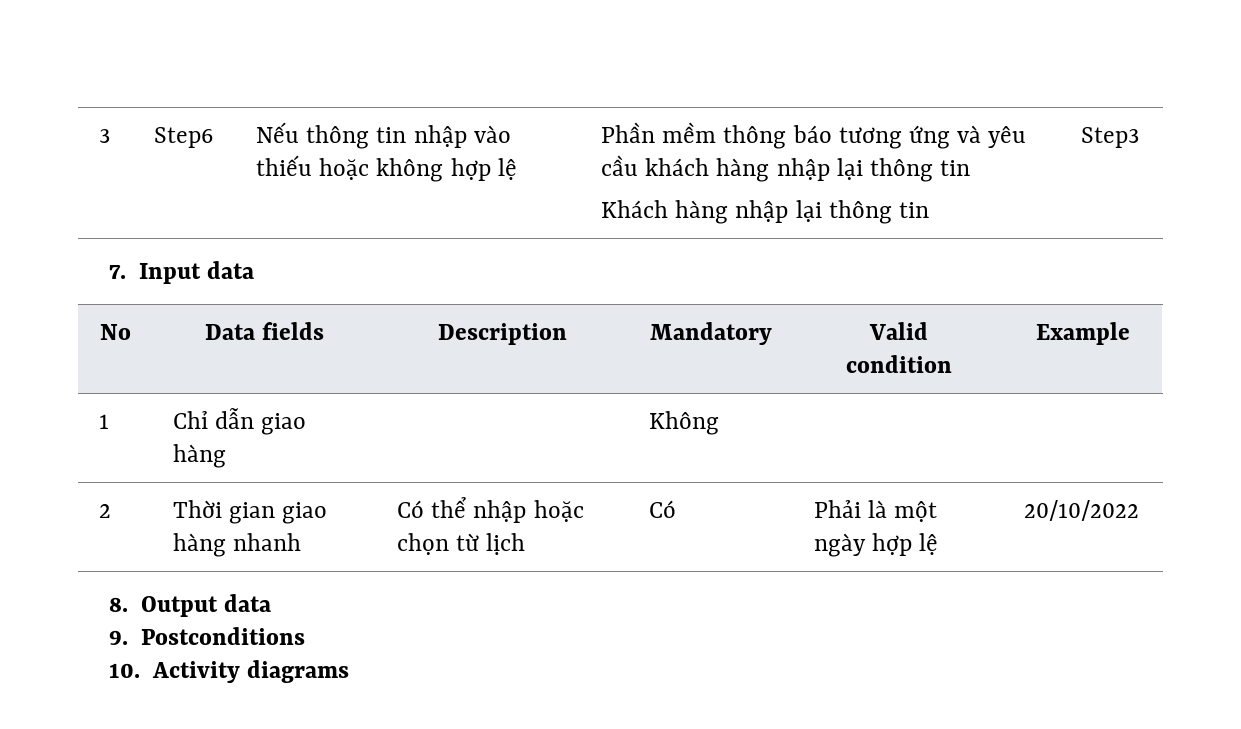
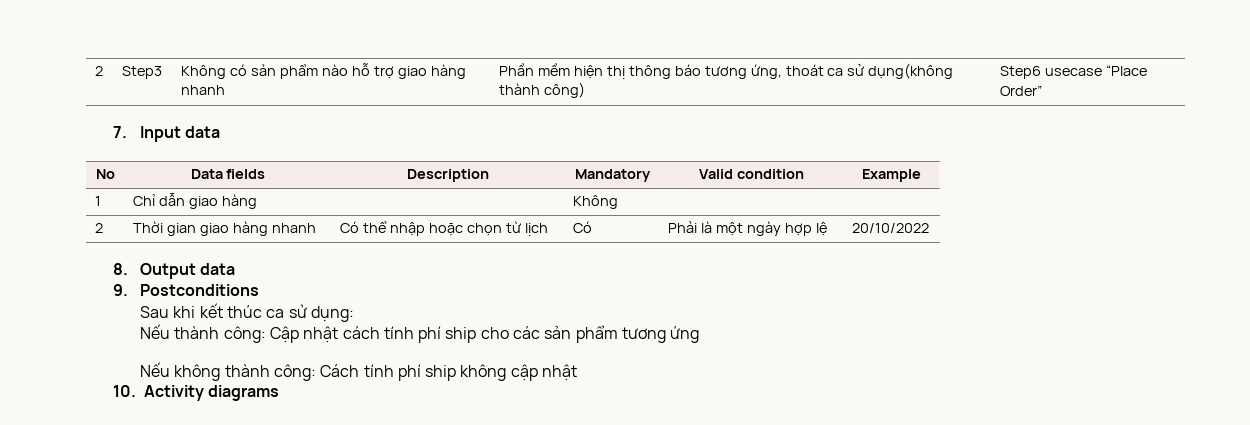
[99,129,111,143] [154,127,214,148] [256,122,511,149] [256,155,517,182] 3 | Step6 | Nếu thông tin nhập vào thiếu hoặc không hợp lệ -> [95,66,104,76] [122,66,163,79] [181,63,466,79] [181,85,226,95] 2 | Step3 | Không có sản phẩm nào hỗ trợ giao hàng nhanh
(717, 132) none -> [574,65,625,80] hiện thị
[908,125,1027,149] [601,155,971,182] [601,200,929,224] [1081,127,1140,148] ứng và yêu cầu khách hàng nhập lại thông tin // Khách hàng nhập lại thông tin | Step3 -> [750,63,954,79] [499,82,586,98] [1000,65,1148,79] [1000,85,1043,96] ứng, thoát ca sử dụng(không thành công) | Step6 usecase “Place Order”
(305, 636) none -> [139,303,354,322] [139,324,700,343] [139,362,578,381] // Sau khi kết thúc ca sử dụng: // Nếu thành công: Cập nhật cách tính phí ship cho các sản phẩm tương ứng // Nếu không thành công: Cách tính phí ship không cập nhật

